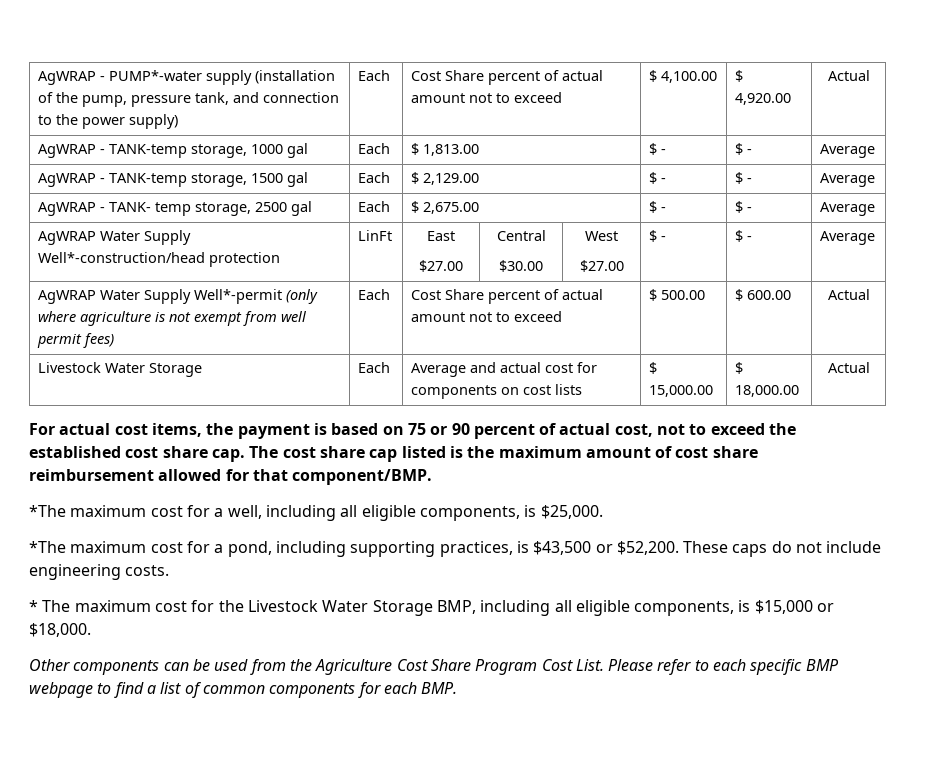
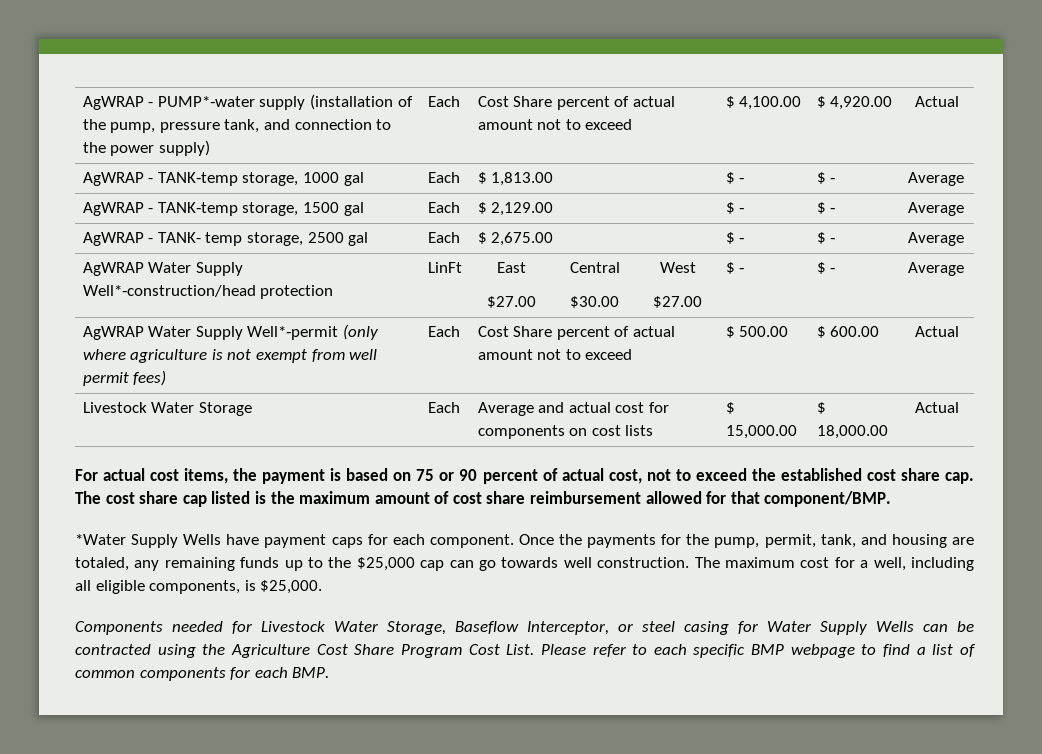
[29,505,66,517] *The -> [75,534,974,548] [75,557,720,571] *Water Supply Wells have payment caps for each component. Once the payments for the pump, permit, tank, and housing are totaled, any remaining funds up to the $25,000 cap can go towards well construction. The
[29,541,882,557] [29,564,170,580] [29,600,835,616] [29,623,91,637] [29,659,286,675] *The maximum cost for a pond, including supporting practices, is $43,500 or $52,200. These caps do not include engineering costs. // * The maximum cost for the Livestock Water Storage BMP, including all eligible components, is $15,000 or $18,000. // Other components can be used from -> [75,621,974,635] [75,644,196,658] Components needed for Livestock Water Storage, Baseflow Interceptor, or steel casing for Water Supply Wells can be contracted using

